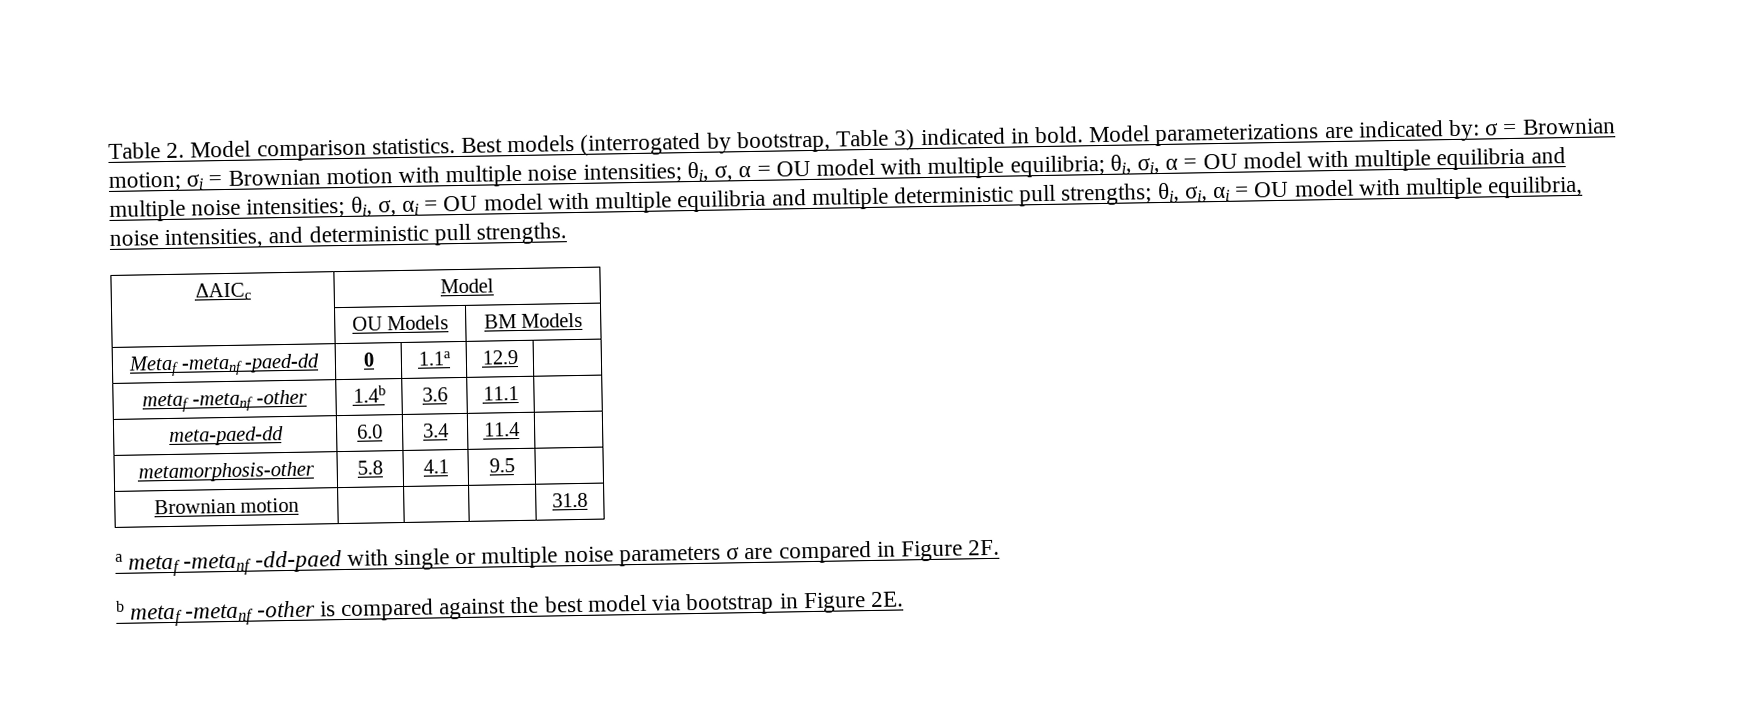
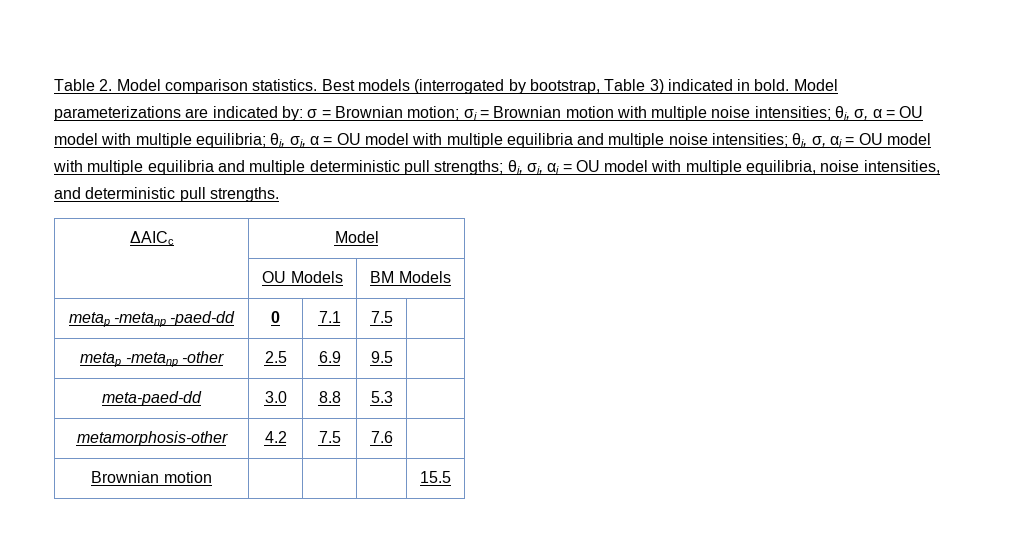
[127,355,243,377] Metaf -metanf -> [68,312,166,327] metap -metanp
[417,351,451,366] [481,350,518,365] [142,389,308,413] [352,385,386,403] [421,387,448,402] [482,386,519,401] [168,426,284,447] [356,424,383,439] [421,423,449,438] [482,422,520,437] [137,461,315,483] [357,460,383,475] [422,459,449,474] [488,458,515,473] [153,497,300,515] [552,492,588,508] [115,539,1001,577] [115,591,904,627] 1.1a | 12.9 | // metaf -metanf -other | 1.4b | 3.6 | 11.1 | // meta-paed-dd | 6.0 | 3.4 | 11.4 | // metamorphosis-other | 5.8 | 4.1 | 9.5 | // Brownian motion | | | | 31.8 // a metaf -metanf -dd-paed with single or multiple noise parameters σ are compared in Figure 2F. // b metaf -metanf -other is compared against the best model via bootstrap in Figure 2E. -> [318,311,341,323] [370,311,393,323] [80,351,224,367] [264,351,287,363] [318,351,341,363] [370,351,393,363] [102,391,202,406] [264,391,287,403] [318,391,341,403] [370,391,393,403] [76,431,228,446] [264,431,287,443] [318,431,341,443] [370,431,393,443] [91,471,212,483] [420,471,451,483] 7.1 | 7.5 | // metap -metanp -other | 2.5 | 6.9 | 9.5 | // meta-paed-dd | 3.0 | 8.8 | 5.3 | // metamorphosis-other | 4.2 | 7.5 | 7.6 | // Brownian motion | | | | 15.5

